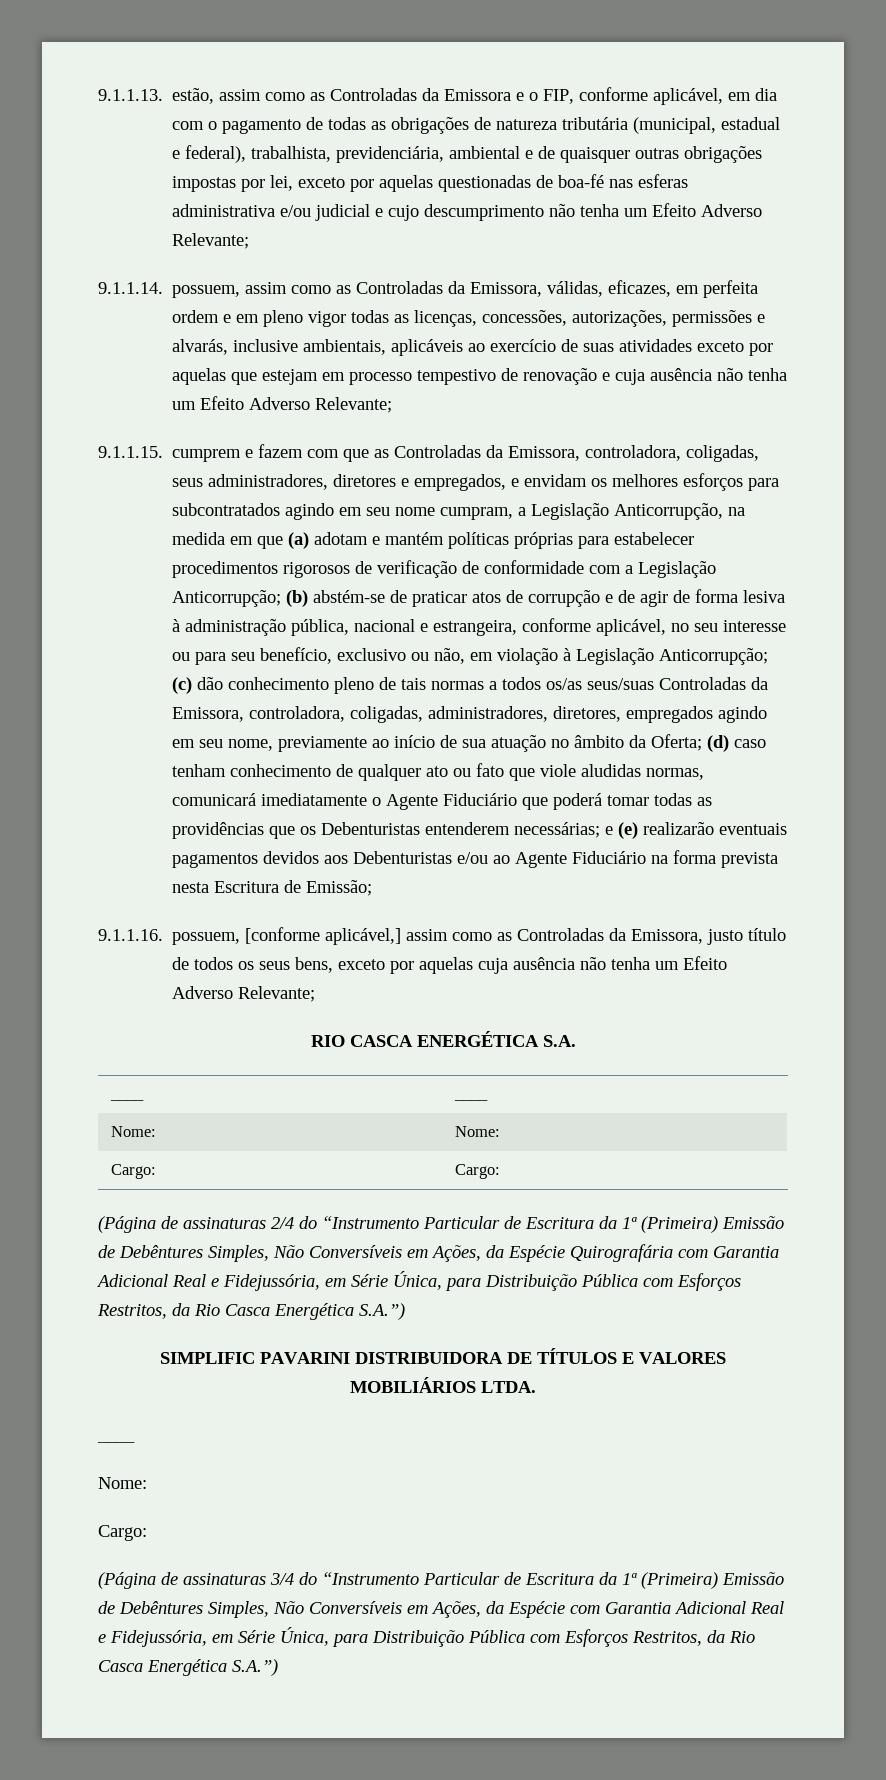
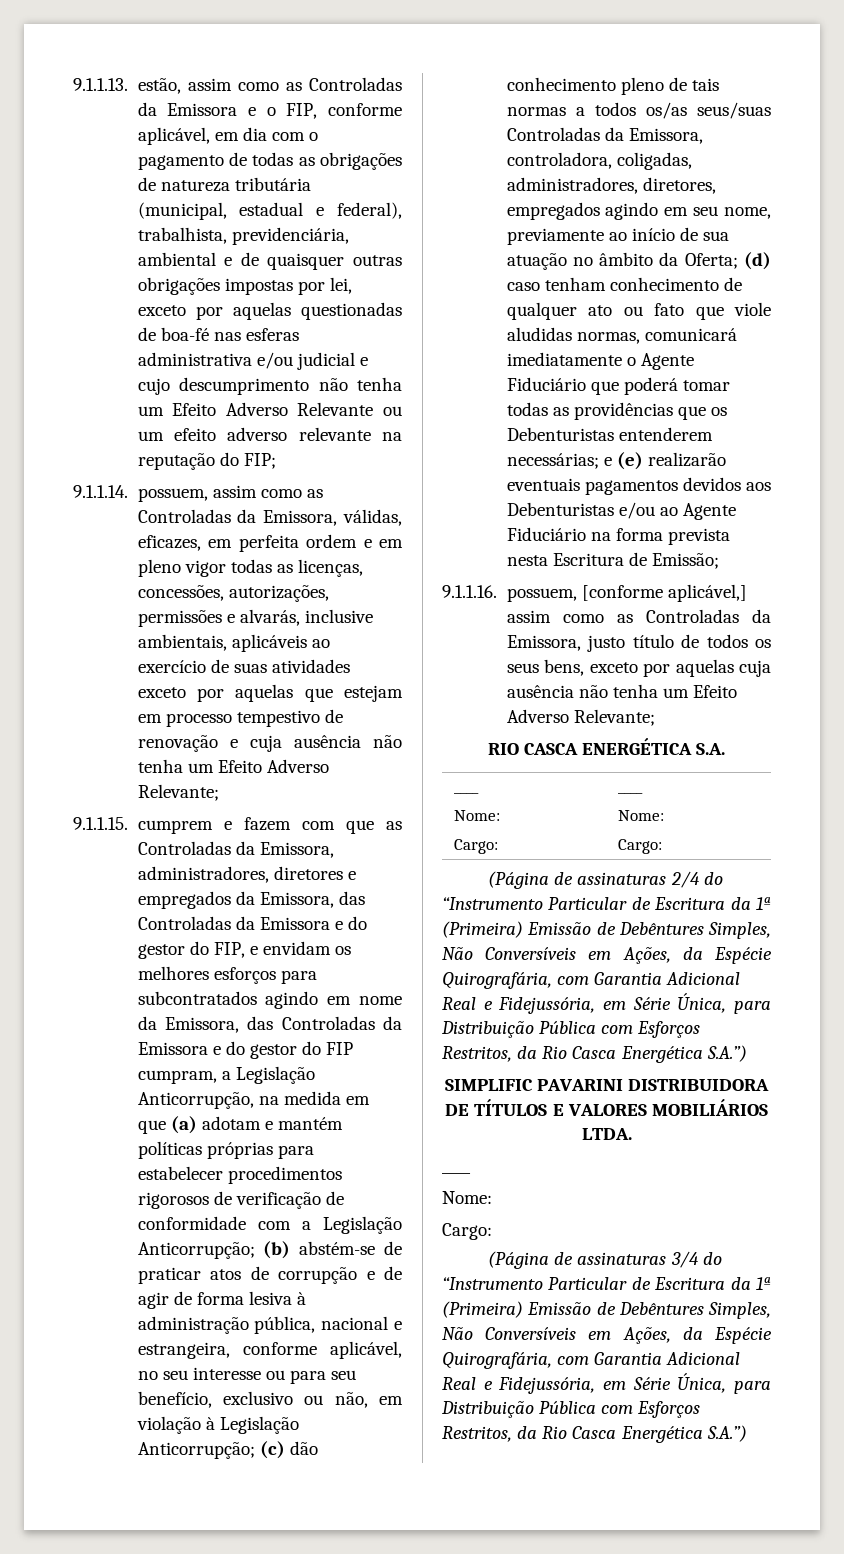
[172,233,250,249] Relevante; -> [297,402,402,416] [137,427,402,441] [137,452,276,470] Relevante ou um efeito adverso relevante na reputação do FIP;
[585,445,760,462] [172,474,507,491] controladora, coligadas, seus administradores, diretores e empregados, -> [137,866,356,883] [137,891,365,909] [137,916,368,930] [137,941,245,959] administradores, diretores e empregados da Emissora, das Controladas da Emissora e do gestor do FIP,
[366,507,436,516] seu nome -> [358,996,402,1005] [137,1016,402,1033] [137,1041,354,1059] nome da Emissora, das Controladas da Emissora e do gestor do FIP
[570,1244,673,1262] Quirografária -> [442,972,552,989] Quirografária,
(565, 1609) none -> [442,1352,552,1369] Quirografária,

